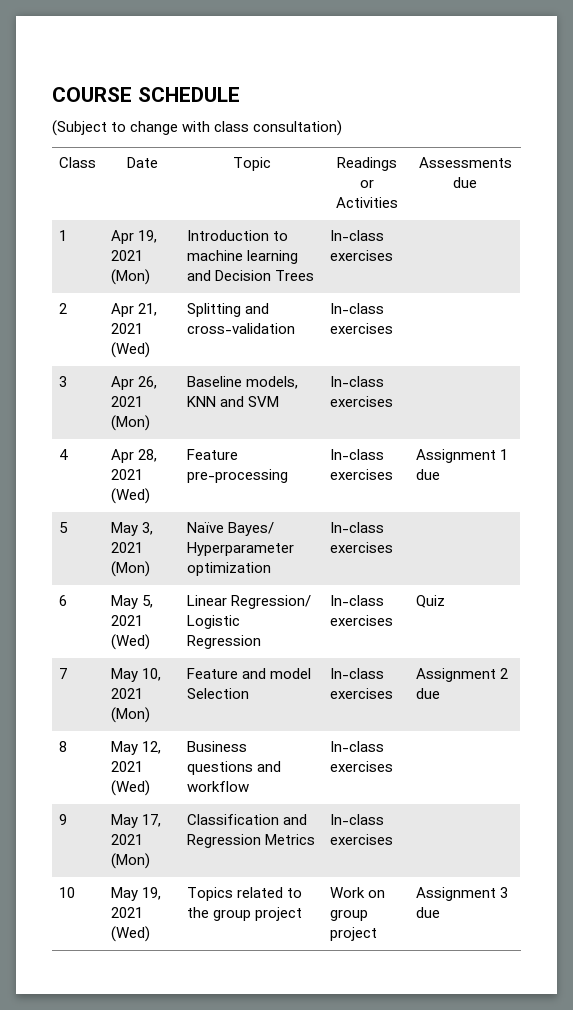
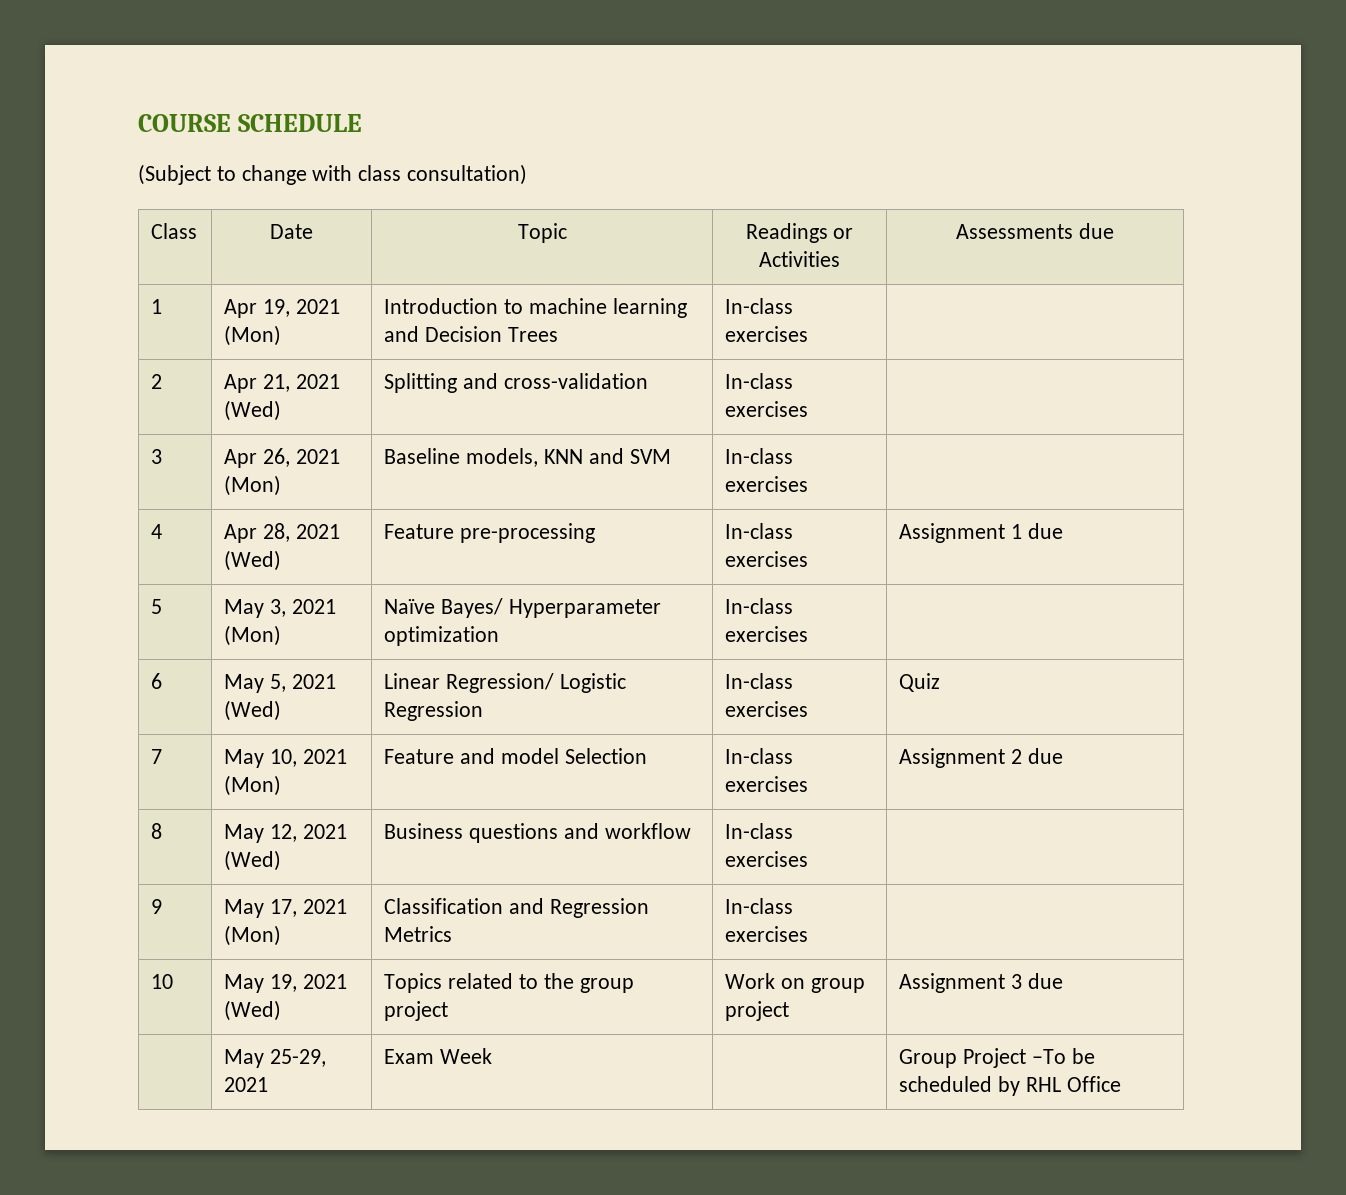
(441, 912) none -> [224,1049,327,1068] [224,1077,269,1092] [384,1048,493,1064] [899,1048,1095,1068] [899,1076,1121,1096] // | May 25-29, 2021 | Exam Week | | Group Project –To be scheduled by RHL Office

